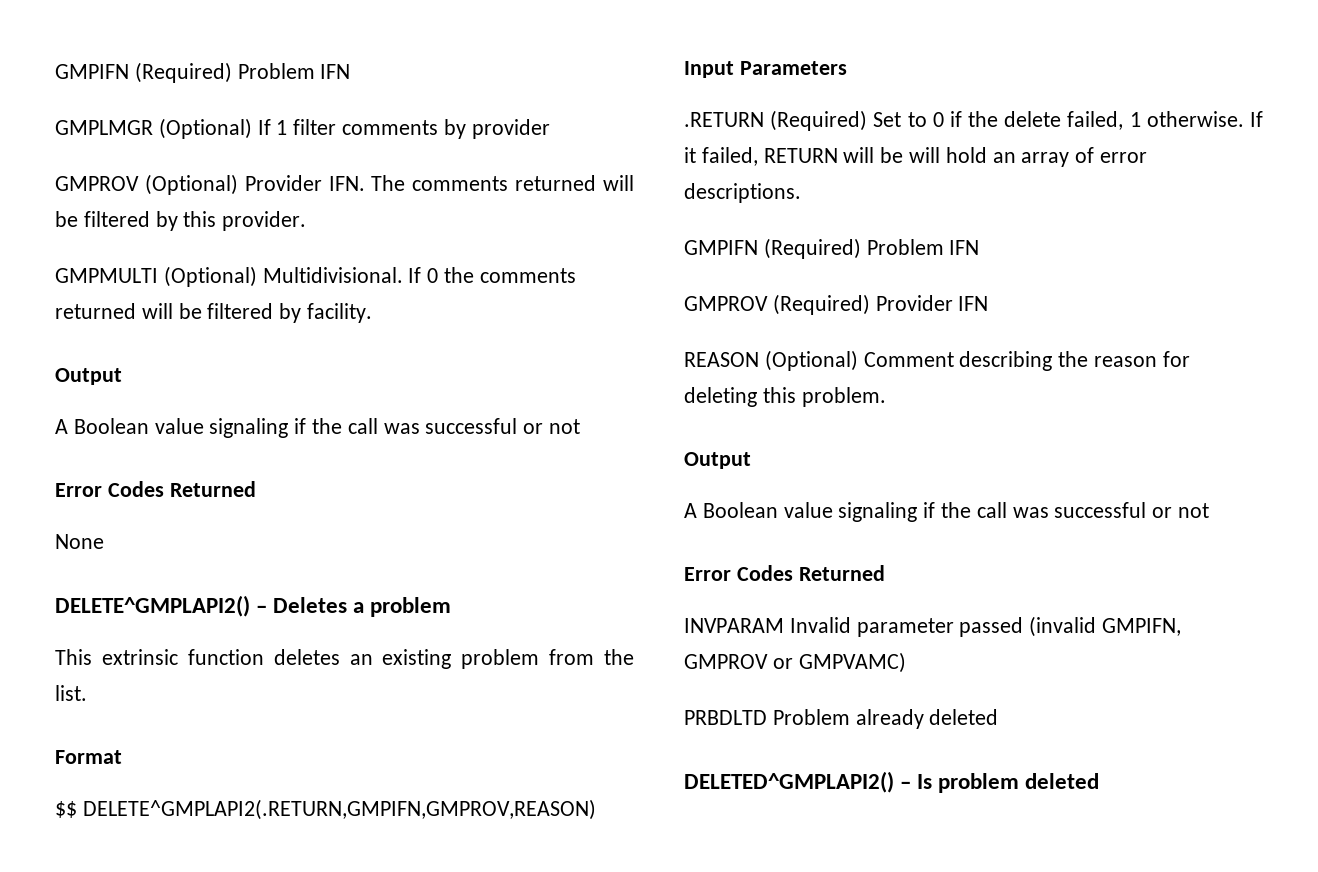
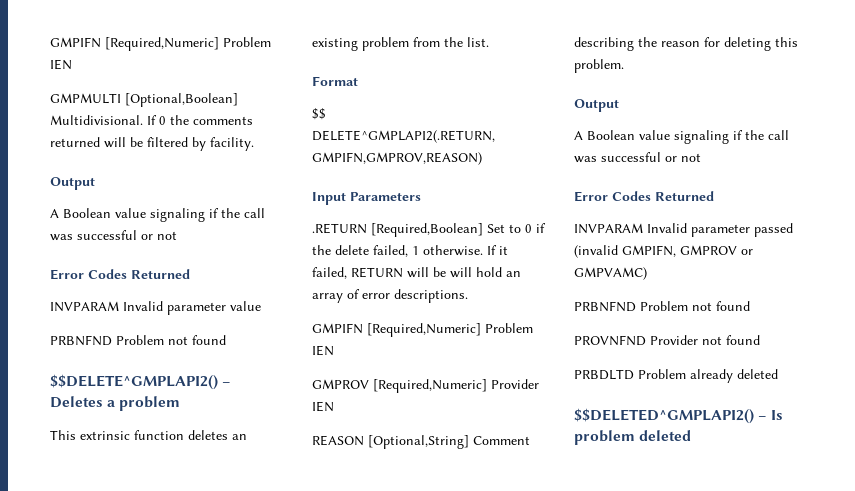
[55,62,351,83] [55,118,550,139] [55,174,634,195] [55,211,307,231] GMPIFN (Required) Problem IFN // GMPLMGR (Optional) If 1 filter comments by provider // GMPROV (Optional) Provider IFN. The comments returned will be filtered by this provider. -> [50,37,271,51] [50,59,72,70] GMPIFN [Required,Numeric] Problem IEN
[163,266,257,287] (Optional) -> [125,93,238,107] [Optional,Boolean]
[55,534,104,549] [55,595,250,617] None // DELETE^GMPLAPI2() -> [50,301,261,315] [50,335,226,346] [50,374,218,390] INVPARAM Invalid parameter value // PRBNFND Problem not found // $$DELETE^GMPLAPI2()
[770,110,868,131] (Required) -> [371,223,483,237] [Required,Boolean]
[763,238,980,259] [684,294,989,315] (Required) Problem IFN // GMPROV (Required) Provider IFN -> [367,323,533,337] [312,345,334,356] [312,379,539,393] [312,401,334,412] [Required,Numeric] Problem IEN // GMPROV [Required,Numeric] Provider IEN
[764,350,858,371] (Optional) -> [368,435,469,449] [Optional,String]
(906, 662) none -> [574,301,750,312] [574,335,760,346] // PRBNFND Problem not found // PROVNFND Provider not found
[684,771,894,793] DELETED^GMPLAPI2() -> [574,408,754,424] $$DELETED^GMPLAPI2()

